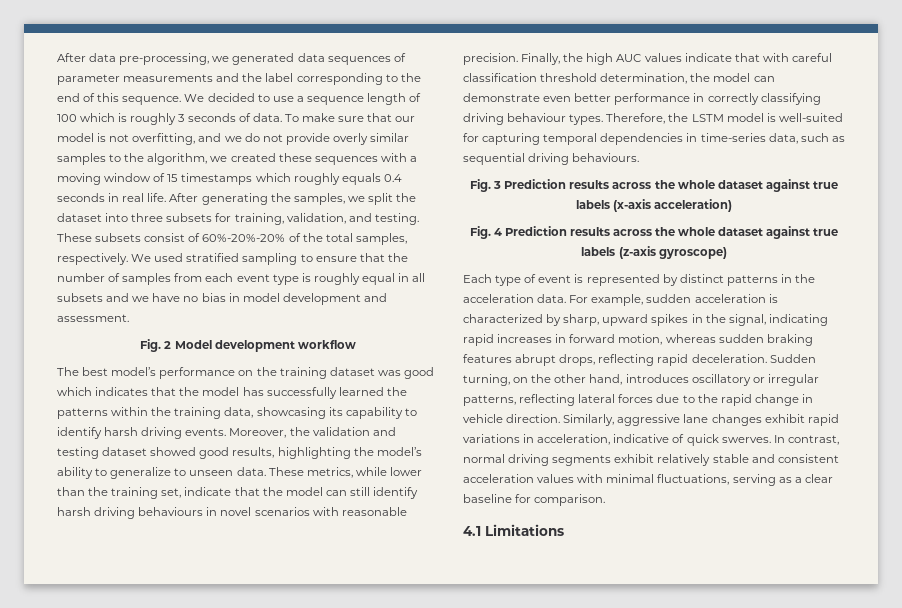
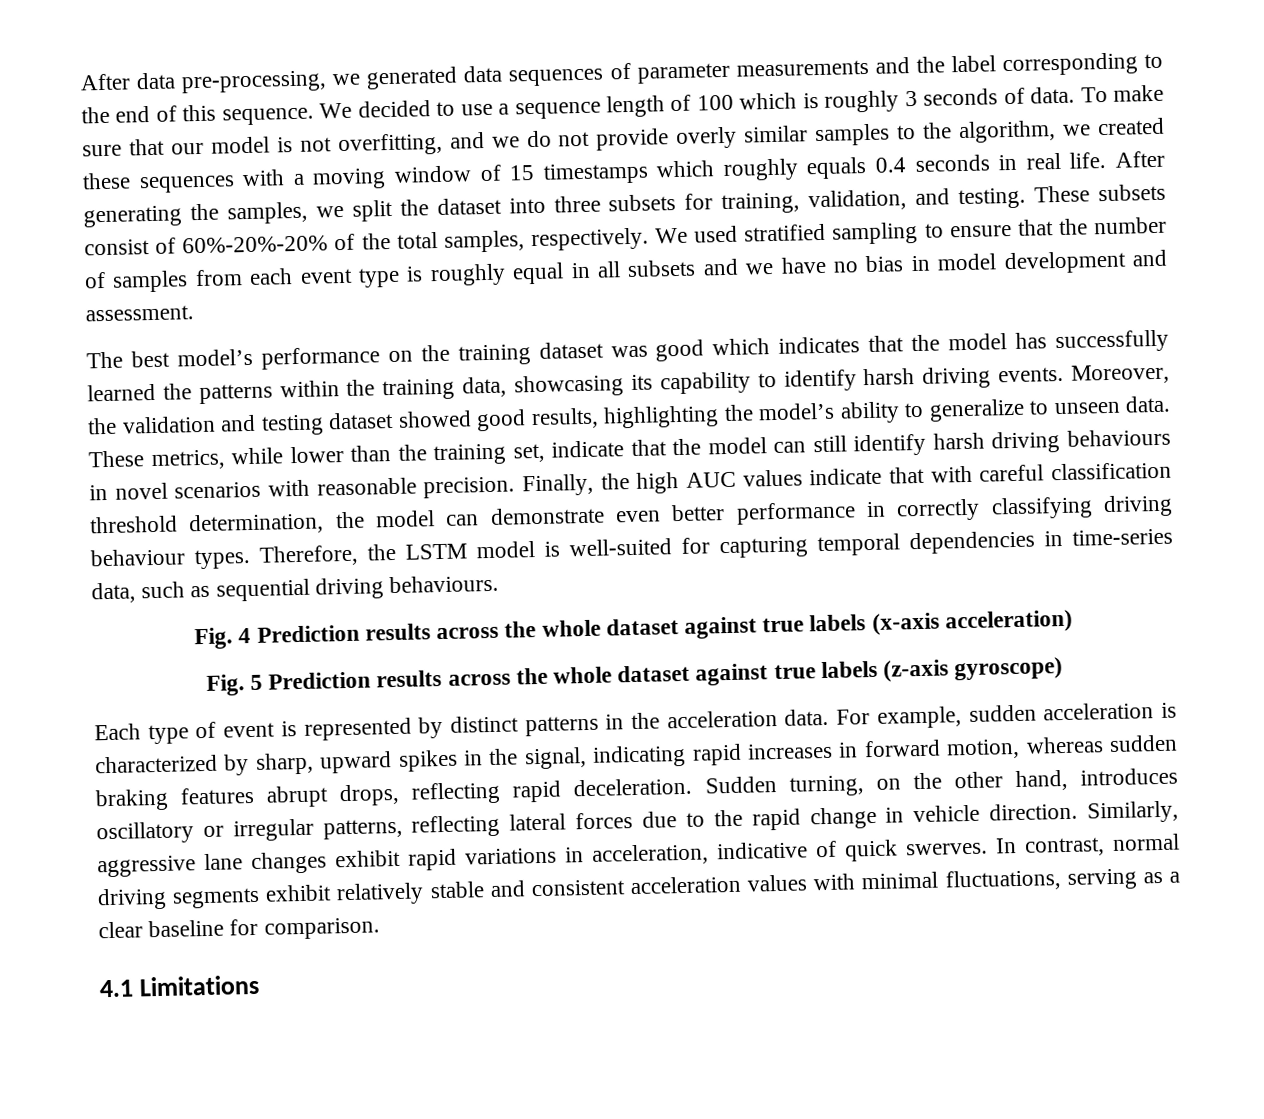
[140,339,356,352] // Fig. 2 Model development workflow -> (194, 313) none
[493,181,502,189] 3 -> [238,627,252,644] 4
[493,228,502,236] 4 -> [249,674,263,691] 5

